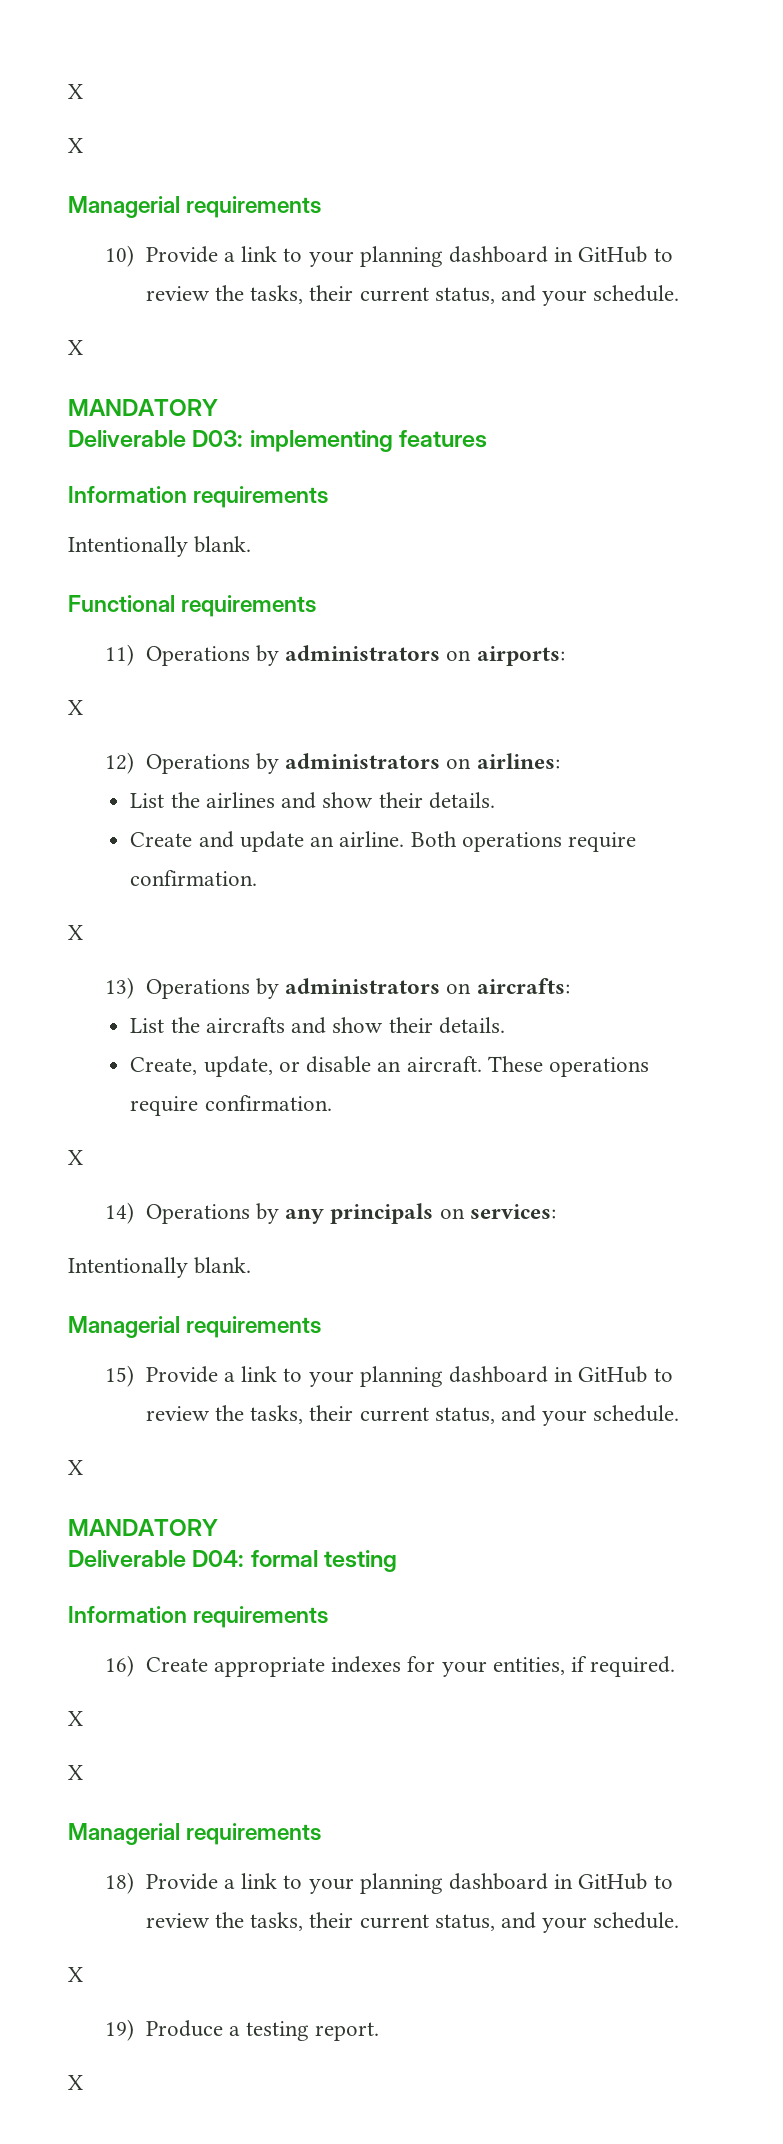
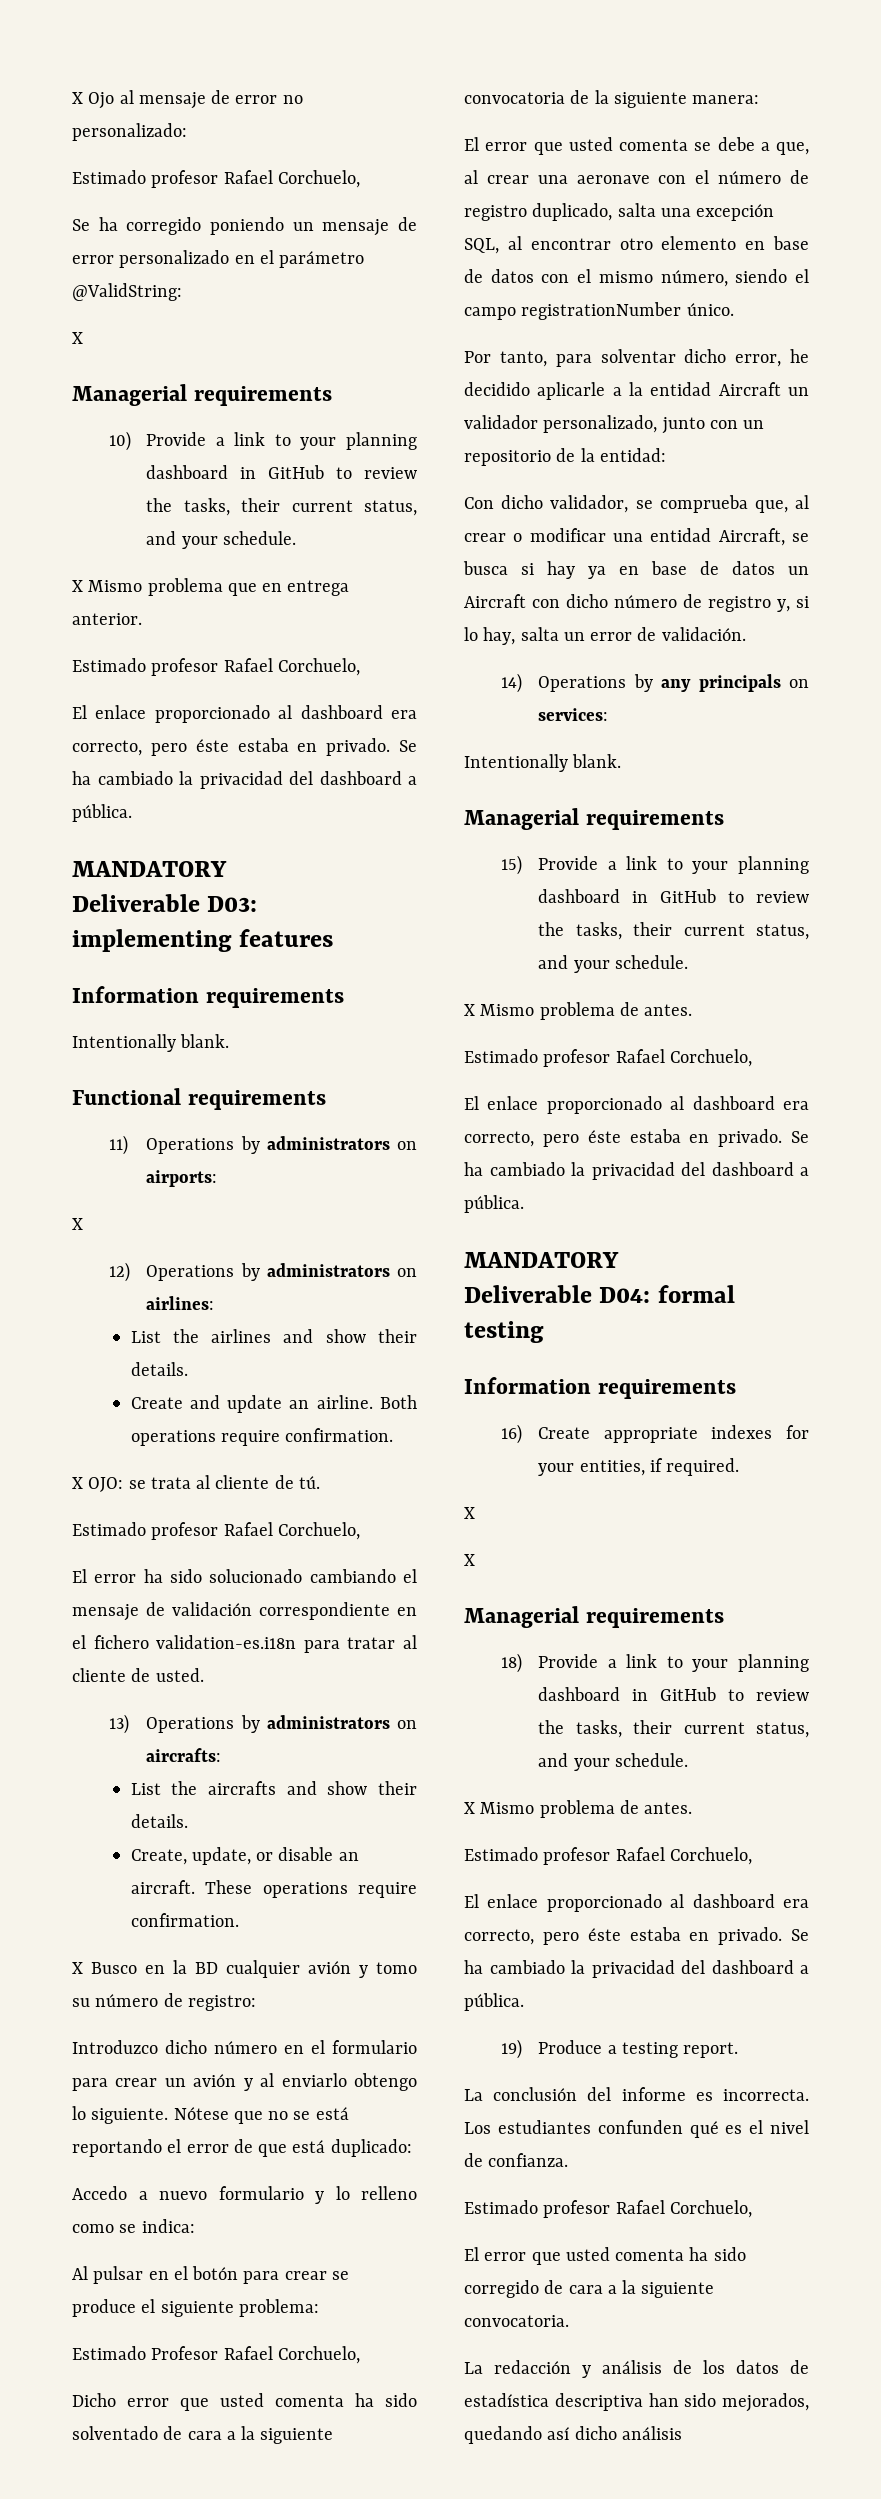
[68,84,83,99] X -> [72,90,303,109] [72,123,187,141] [72,170,360,188] [72,217,417,236] [72,250,365,268] [72,283,182,301] X Ojo al mensaje de error no personalizado: // Estimado profesor Rafael Corchuelo, // Se ha corregido poniendo un mensaje de error personalizado en el parámetro @ValidString:
(83, 347) none -> [88,578,350,596] [72,613,142,625] [72,658,360,676] [72,705,417,723] [72,738,417,756] [72,771,417,789] [72,804,132,822] Mismo problema que en entrega anterior. // Estimado profesor Rafael Corchuelo, // El enlace proporcionado al dashboard era correcto, pero éste estaba en privado. Se ha cambiado la privacidad del dashboard a pública.
(83, 932) none -> [88,1475,320,1492] [72,1522,360,1540] [72,1569,417,1583] [72,1602,417,1621] [72,1635,417,1653] [72,1668,204,1682] OJO: se trata al cliente de tú. // Estimado profesor Rafael Corchuelo, // El error ha sido solucionado cambiando el mensaje de validación correspondiente en el fichero validation-es.i18n para tratar al cliente de usted.
(83, 1157) none -> [91,1960,417,1978] [72,1993,256,2011] [72,2040,417,2054] [72,2073,417,2091] [72,2106,349,2124] [72,2139,412,2157] [72,2186,417,2204] [72,2219,195,2233] [72,2266,349,2284] [72,2299,319,2317] [72,2346,360,2364] [72,2393,417,2411] [72,2426,334,2444] [464,90,760,108] [464,137,809,155] [464,170,809,184] [464,203,775,221] [464,236,809,254] [464,269,809,287] [464,302,734,320] [464,349,809,367] [464,382,809,400] [464,415,765,434] [464,448,666,466] [464,495,809,513] [464,528,809,546] [463,561,809,579] [464,594,809,612] [464,627,746,645] Busco en la BD cualquier avión y tomo su número de registro: // Introduzco dicho número en el formulario para crear un avión y al enviarlo obtengo lo siguiente. Nótese que no se está reportando el error de que está duplicado: // Accedo a nuevo formulario y lo relleno como se indica: // Al pulsar en el botón para crear se produce el siguiente problema: // Estimado Profesor Rafael Corchuelo, // Dicho error que usted comenta ha sido solventado de cara a la siguiente convocatoria de la siguiente manera: // El error que usted comenta se debe a que, al crear una aeronave con el número de registro duplicado, salta una excepción SQL, al encontrar otro elemento en base de datos con el mismo número, siendo el campo registrationNumber único. // Por tanto, para solventar dicho error, he decidido aplicarle a la entidad Aircraft un validador personalizado, junto con un repositorio de la entidad: // Con dicho validador, se comprueba que, al crear o modificar una entidad Aircraft, se busca si hay ya en base de datos un Aircraft con dicho número de registro y, si lo hay, salta un error de validación.
(83, 1467) none -> [480,1002,693,1020] [464,1049,752,1067] [464,1096,809,1114] [464,1129,809,1147] [464,1162,809,1180] [464,1195,524,1213] Mismo problema de antes. // Estimado profesor Rafael Corchuelo, // El enlace proporcionado al dashboard era correcto, pero éste estaba en privado. Se ha cambiado la privacidad del dashboard a pública.
(83, 1974) none -> [480,1800,693,1818] [464,1847,752,1865] [464,1894,809,1912] [464,1927,809,1945] [464,1960,809,1978] [464,1993,524,2011] Mismo problema de antes. // Estimado profesor Rafael Corchuelo, // El enlace proporcionado al dashboard era correcto, pero éste estaba en privado. Se ha cambiado la privacidad del dashboard a pública.
[68,2075,83,2090] X -> [464,2087,809,2101] [464,2120,809,2138] [464,2153,569,2167] [464,2200,752,2218] [464,2247,746,2265] [464,2280,715,2298] [464,2315,569,2327] [464,2360,809,2378] [464,2393,809,2412] [464,2426,682,2444] La conclusión del informe es incorrecta. Los estudiantes confunden qué es el nivel de confianza. // Estimado profesor Rafael Corchuelo, // El error que usted comenta ha sido corregido de cara a la siguiente convocatoria. // La redacción y análisis de los datos de estadística descriptiva han sido mejorados, quedando así dicho análisis

